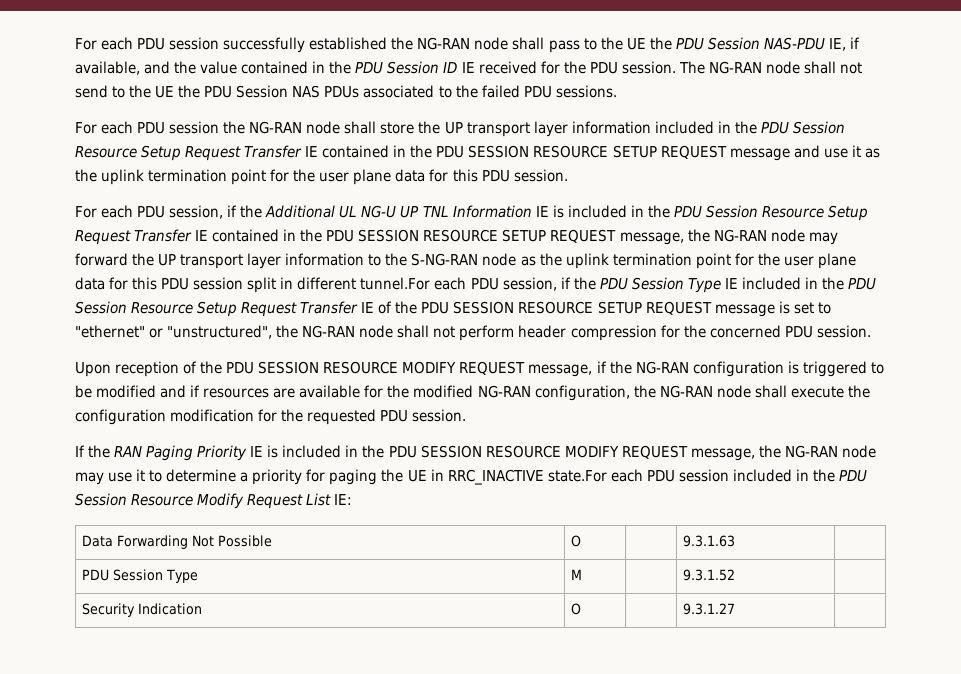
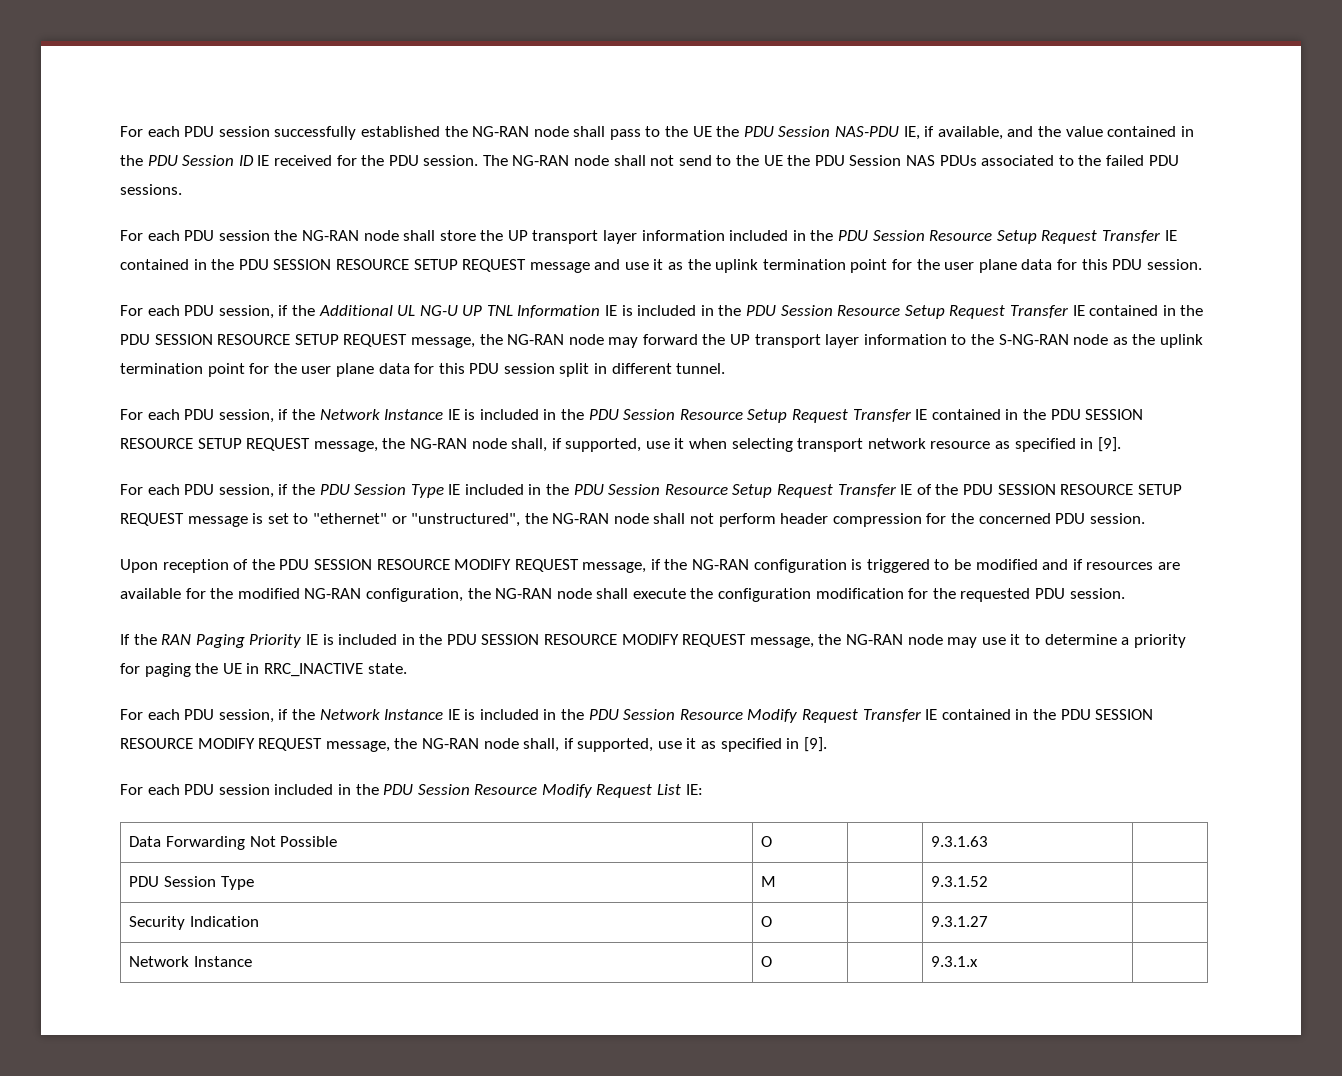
[360,277,431,290] tunnel.For -> [676,363,726,374] [120,409,1144,423] [120,437,1121,452] [120,484,143,495] tunnel. // For each PDU session, if the Network Instance IE is included in the PDU Session Resource Setup Request Transfer IE contained in the PDU SESSION RESOURCE SETUP REQUEST message, the NG-RAN node shall, if supported, use it when selecting transport network resource as specified in [9]. // For
[547,470,607,482] state.For -> [367,663,407,674] [120,709,1154,723] [120,737,827,752] [120,784,143,795] state. // For each PDU session, if the Network Instance IE is included in the PDU Session Resource Modify Request Transfer IE contained in the PDU SESSION RESOURCE MODIFY REQUEST message, the NG-RAN node shall, if supported, use it as specified in [9]. // For
(735, 609) none -> [129,956,253,967] [761,956,773,967] [931,956,979,967] // Network Instance | O | | 9.3.1.x |

